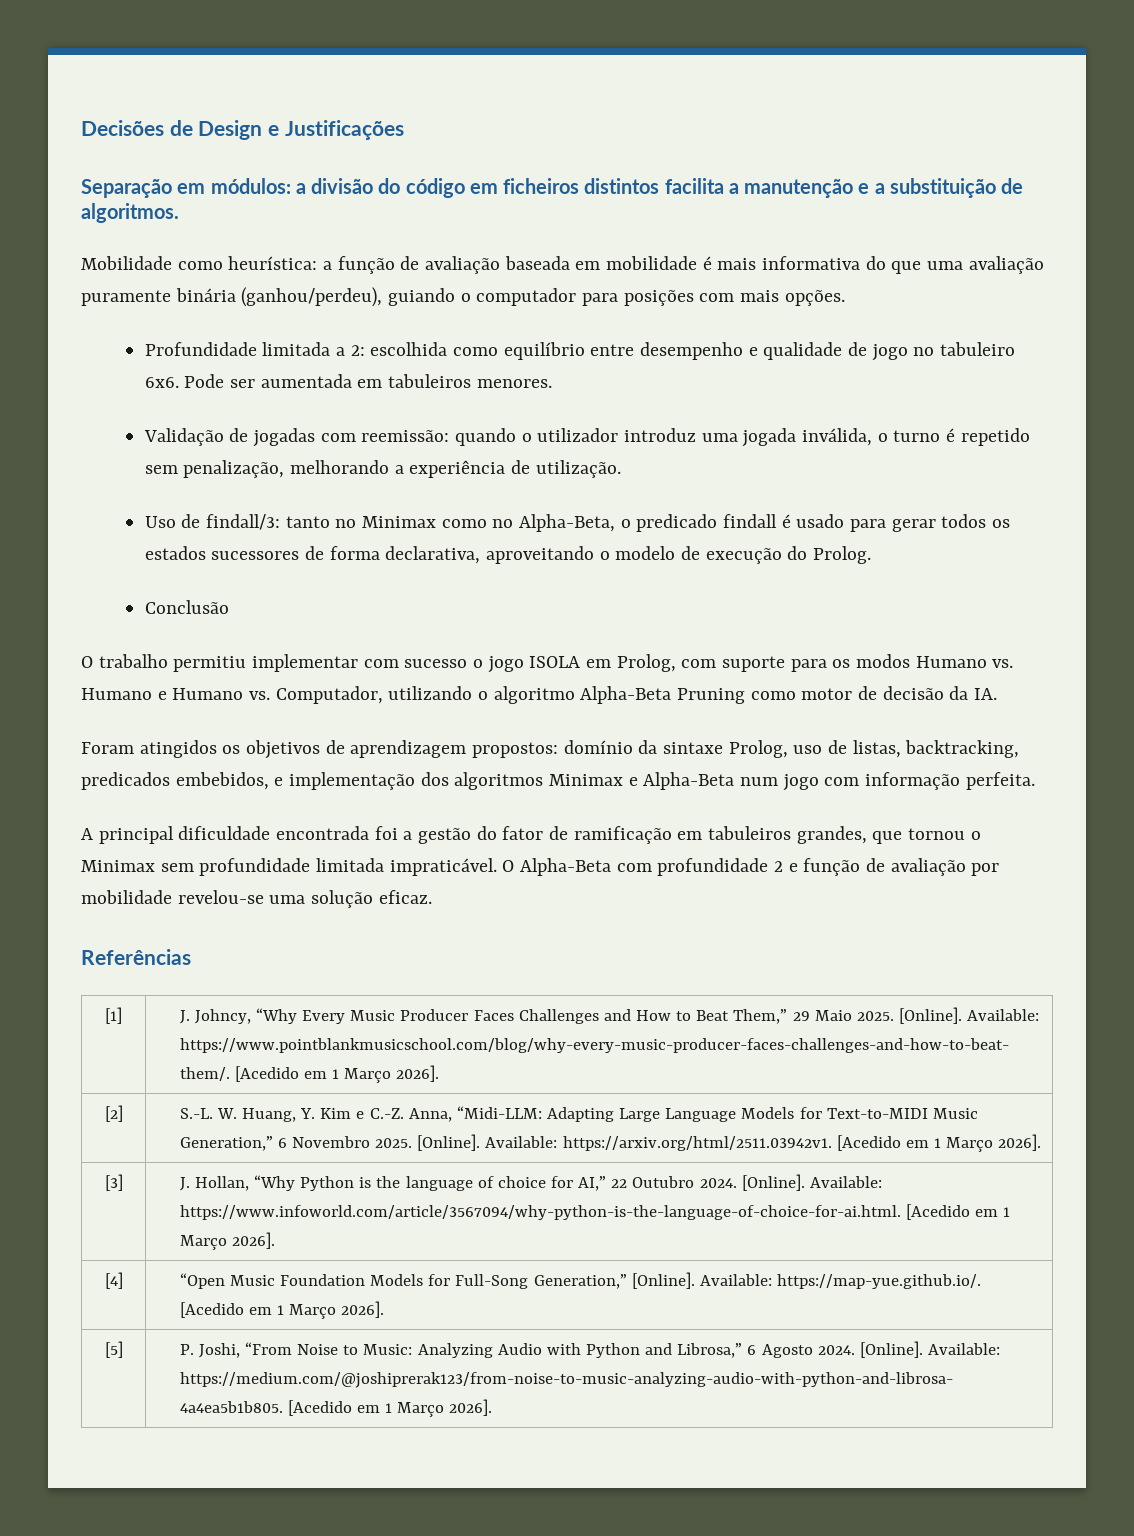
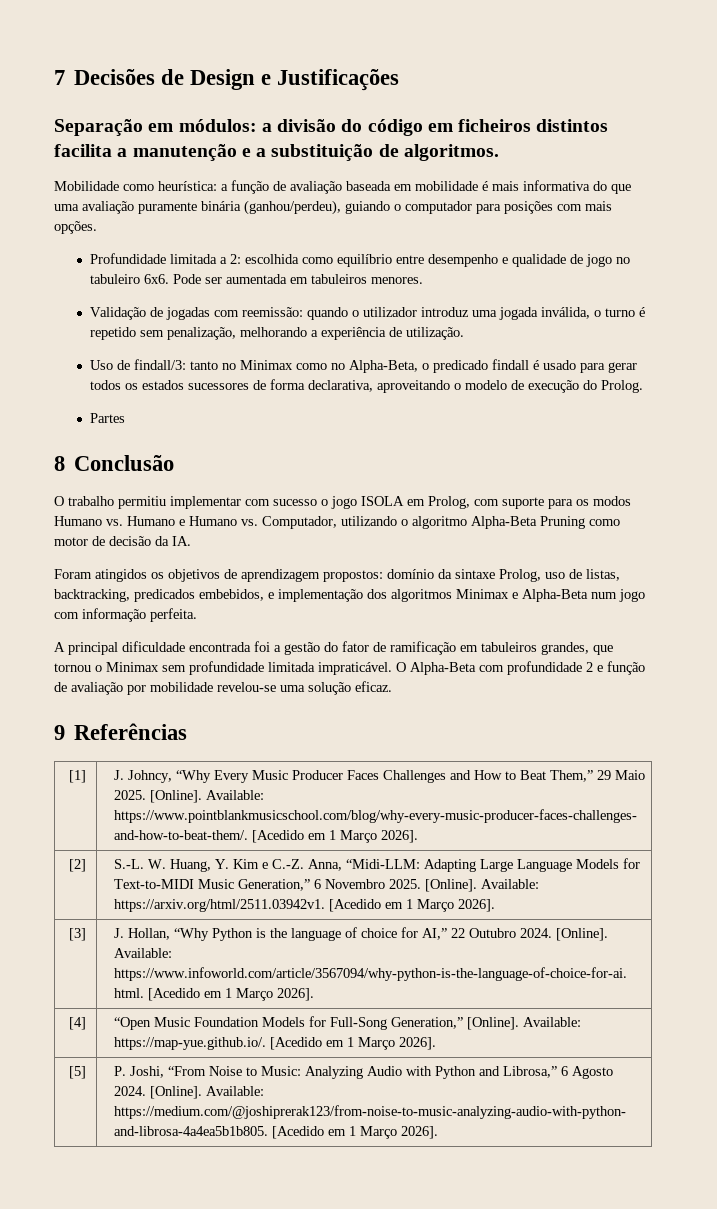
(81, 128) none -> [54,70,65,85] 7
(871, 555) none -> [89,413,125,423] [54,456,65,471] Partes // 8
(432, 897) none -> [54,725,65,740] 9

